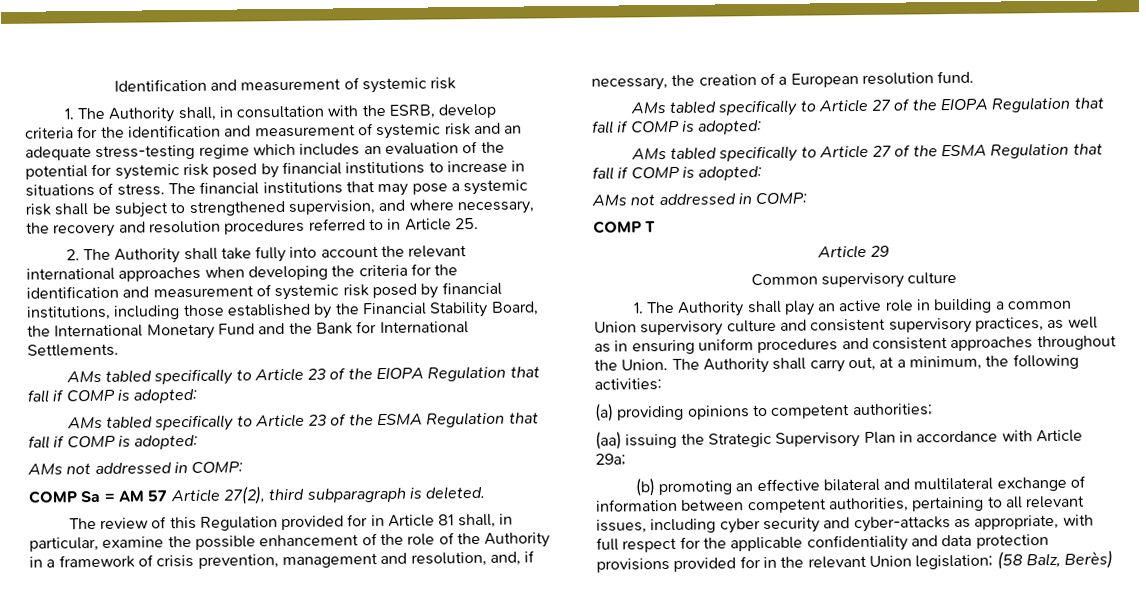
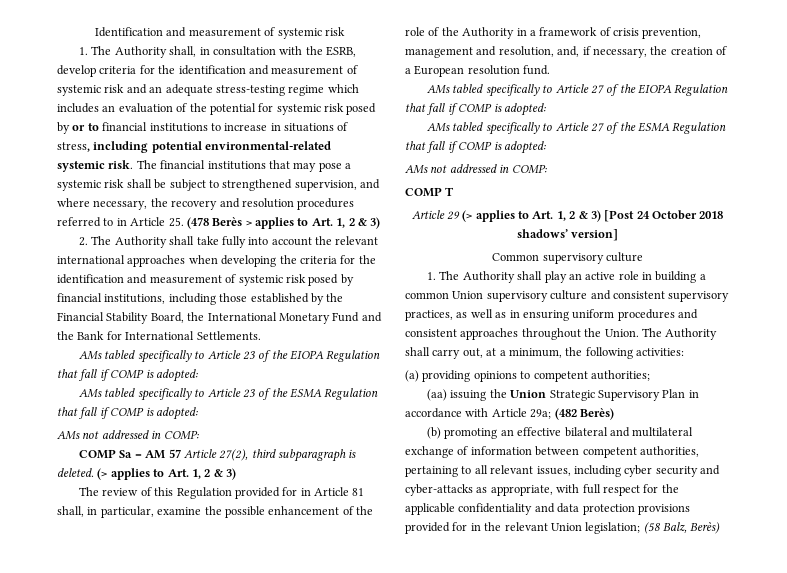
(279, 171) none -> [72,123,99,131] or to
[116,183,165,196] stress. -> [57,141,332,153] [57,160,134,172] stress, including potential environmental-related systemic risk.
(479, 223) none -> [186,217,381,229] (478 Berès > applies to Art. 1, 2 & 3)
(486, 492) none -> [97,468,236,480] (> applies to Art. 1, 2 & 3)
(891, 251) none -> [462,210,724,222] [516,229,619,241] (> applies to Art. 1, 2 & 3) [Post 24 October 2018 shadows’ version]
(705, 439) none -> [510,390,547,398] Union
(626, 459) none -> [554,408,614,420] (482 Berès)

